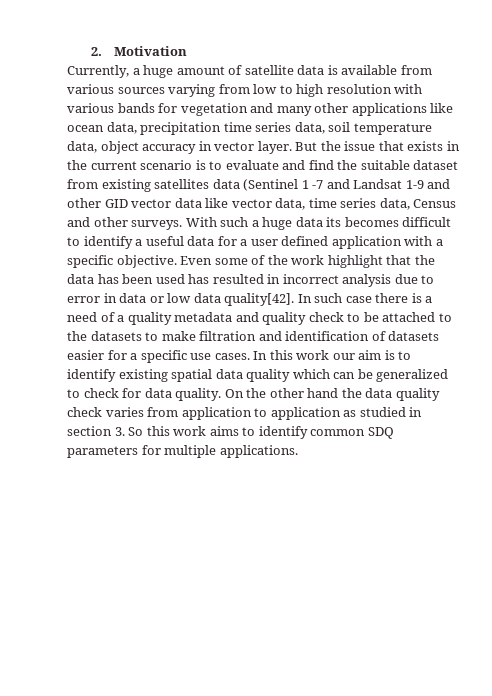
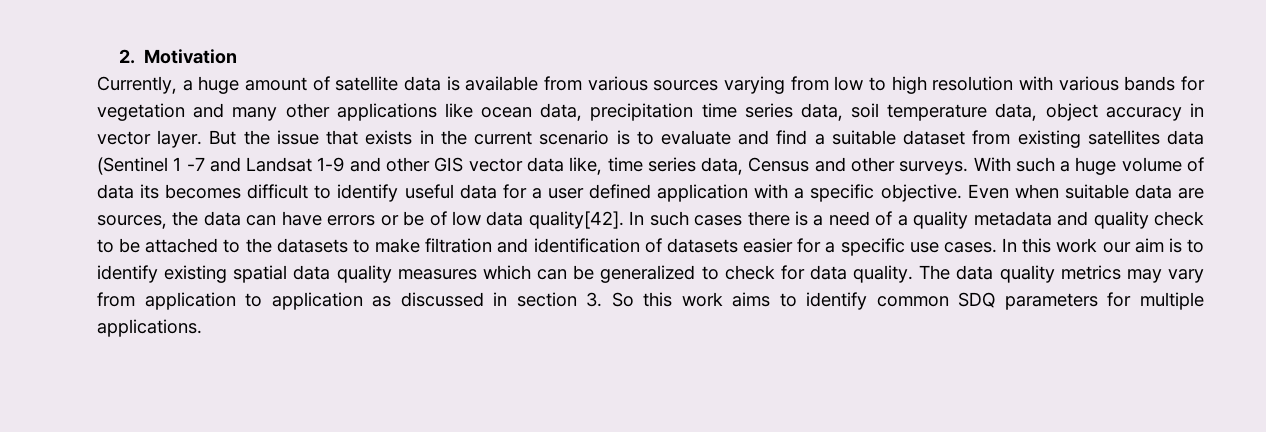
[337,160,358,170] the -> [814,134,825,145] a
[104,199,128,208] GID -> [434,157,464,172] GIS
[205,198,306,210] like vector data, -> [569,157,603,175] like,
(293, 223) none -> [1121,157,1204,172] volume of
[135,239,143,246] a -> (399, 193) none
[214,255,435,268] [67,274,435,287] [67,293,164,303] some of the work highlight that the data has been used has resulted in incorrect analysis due to error in data or -> [1014,184,1204,199] [97,211,447,229] when suitable data are sources, the data can have errors or be of
[345,296,372,303] case -> [694,215,743,226] cases
(291, 375) none -> [397,269,477,280] measures
[224,388,440,401] [67,407,144,417] On the other hand the data quality check varies -> [919,265,1204,283] The data quality metrics may vary
[359,407,406,417] studied -> [400,292,484,307] discussed

